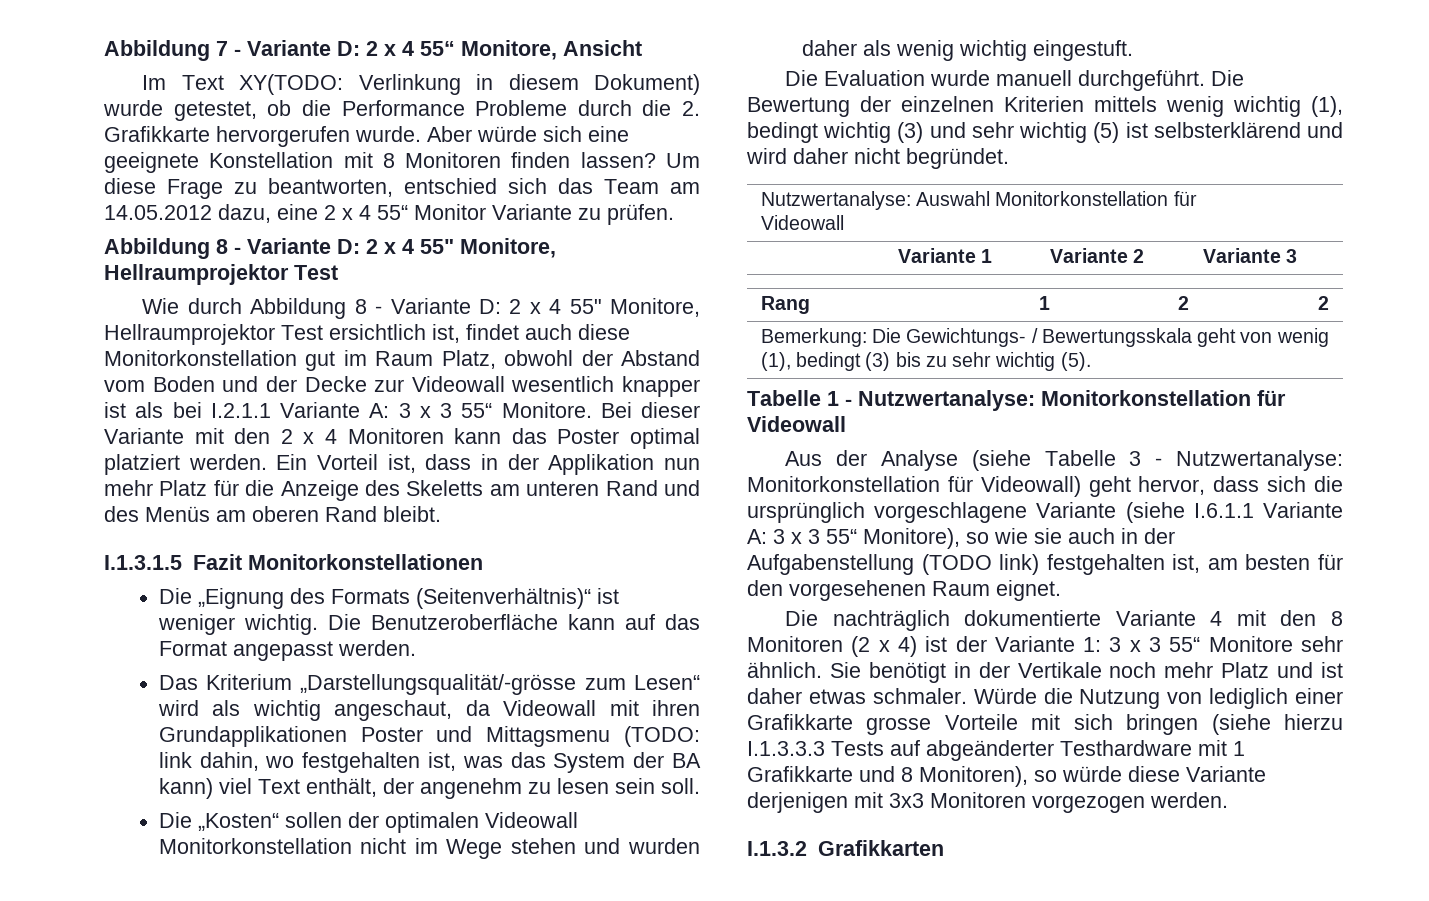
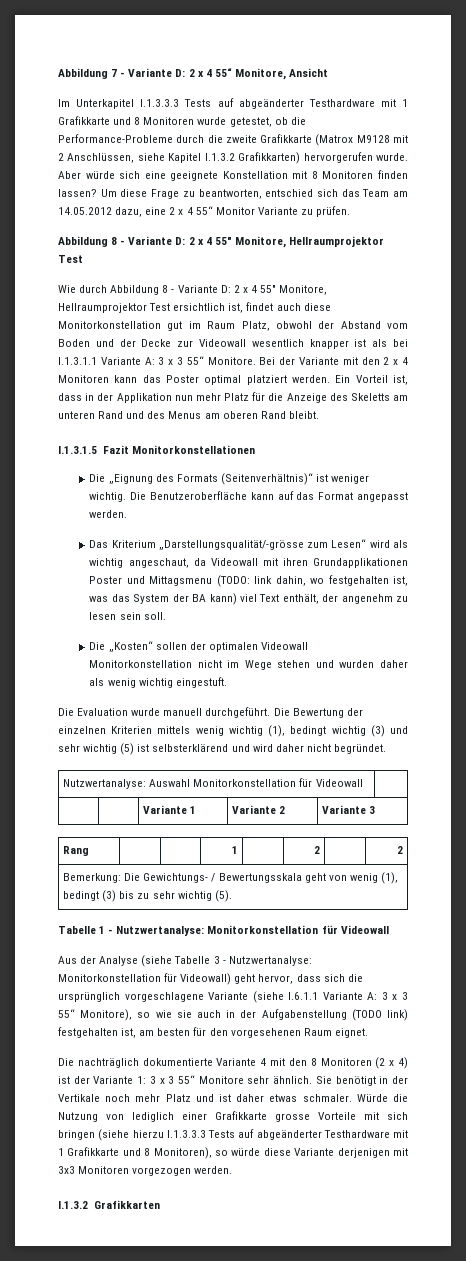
[181,74,700,95] [103,100,700,121] [104,126,210,142] Text XY(TODO: Verlinkung in diesem Dokument) wurde getestet, ob die Performance Probleme durch die 2. Grafikkarte -> [76,98,408,109] [58,116,306,127] [58,134,408,146] [58,152,301,164] Unterkapitel I.1.3.3.3 Tests auf abgeänderter Testhardware mit 1 Grafikkarte und 8 Monitoren wurde getestet, ob die Performance-Probleme durch die zweite Grafikkarte (Matrox M9128 mit 2 Anschlüssen, siehe Kapitel I.1.3.2 Grafikkarten)
[210,403,271,418] I.2.1.1 -> [58,357,97,365] I.1.3.1.1
[641,402,700,418] dieser -> [279,357,296,365] der
[145,506,210,522] Menüs -> [168,411,202,419] Menus

